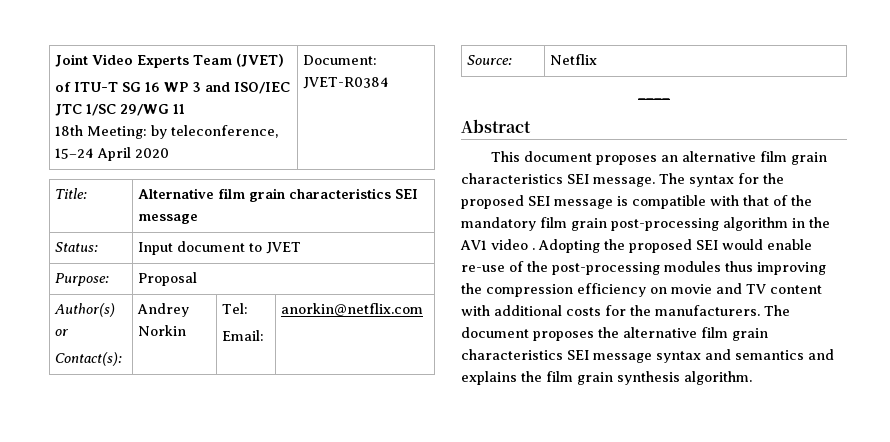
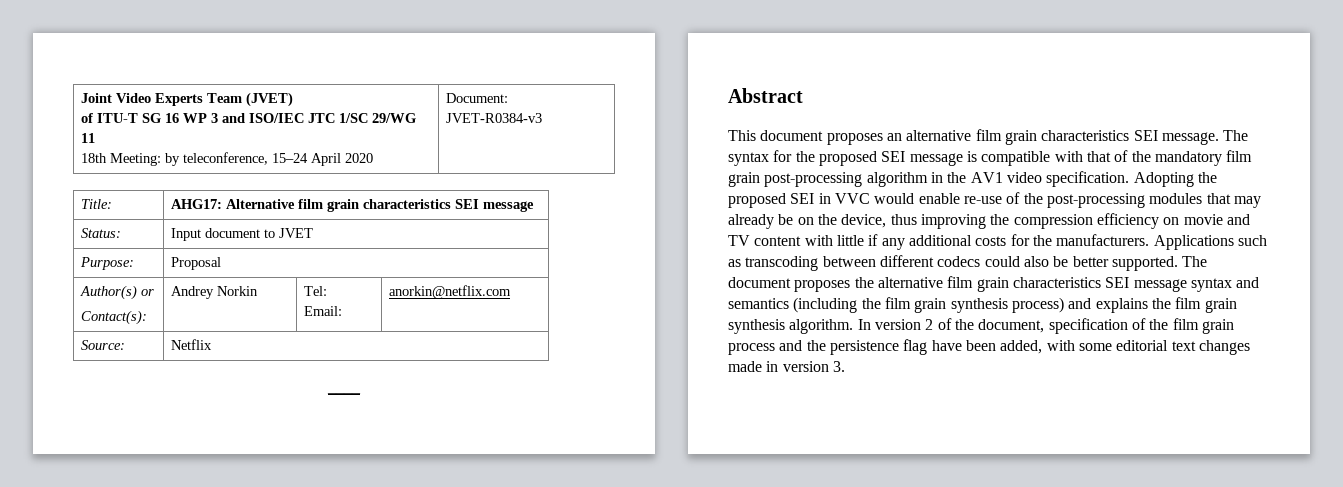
[303,77,390,89] JVET-R0384 -> [445,113,542,123] JVET-R0384-v3
(88, 193) none -> [170,199,222,209] AHG17:
[532,248,535,250] . -> [1046,171,1130,187] specification.
(718, 245) none -> [818,193,870,204] in VVC
(721, 266) none -> [1206,193,1261,208] [728,214,887,229] that may already be on the device,
(490, 310) none -> [836,234,905,250] little if any
(760, 310) none -> [1153,235,1267,250] [728,255,1178,271] Applications such as transcoding between different codecs could also be better supported.
(804, 355) none -> [793,297,1064,313] (including the film grain synthesis process)
(752, 378) none -> [857,318,1234,334] [728,339,1250,355] [728,361,845,372] In version 2 of the document, specification of the film grain process and the persistence flag have been added, with some editorial text changes made in version 3.

